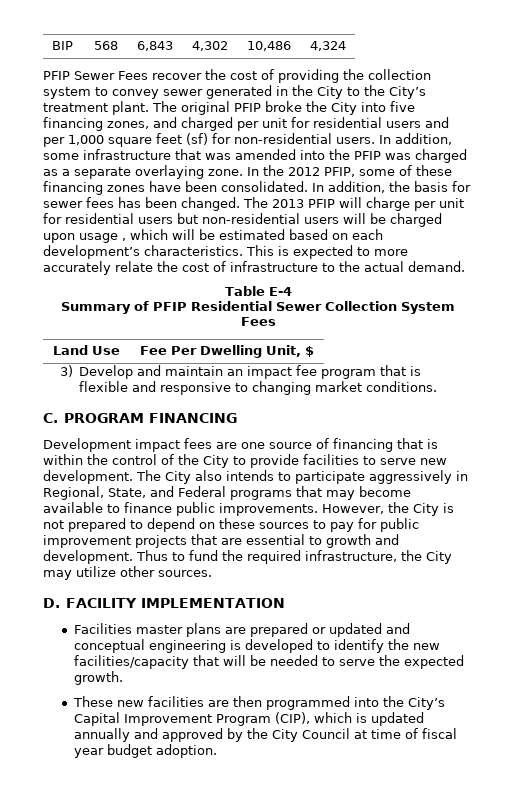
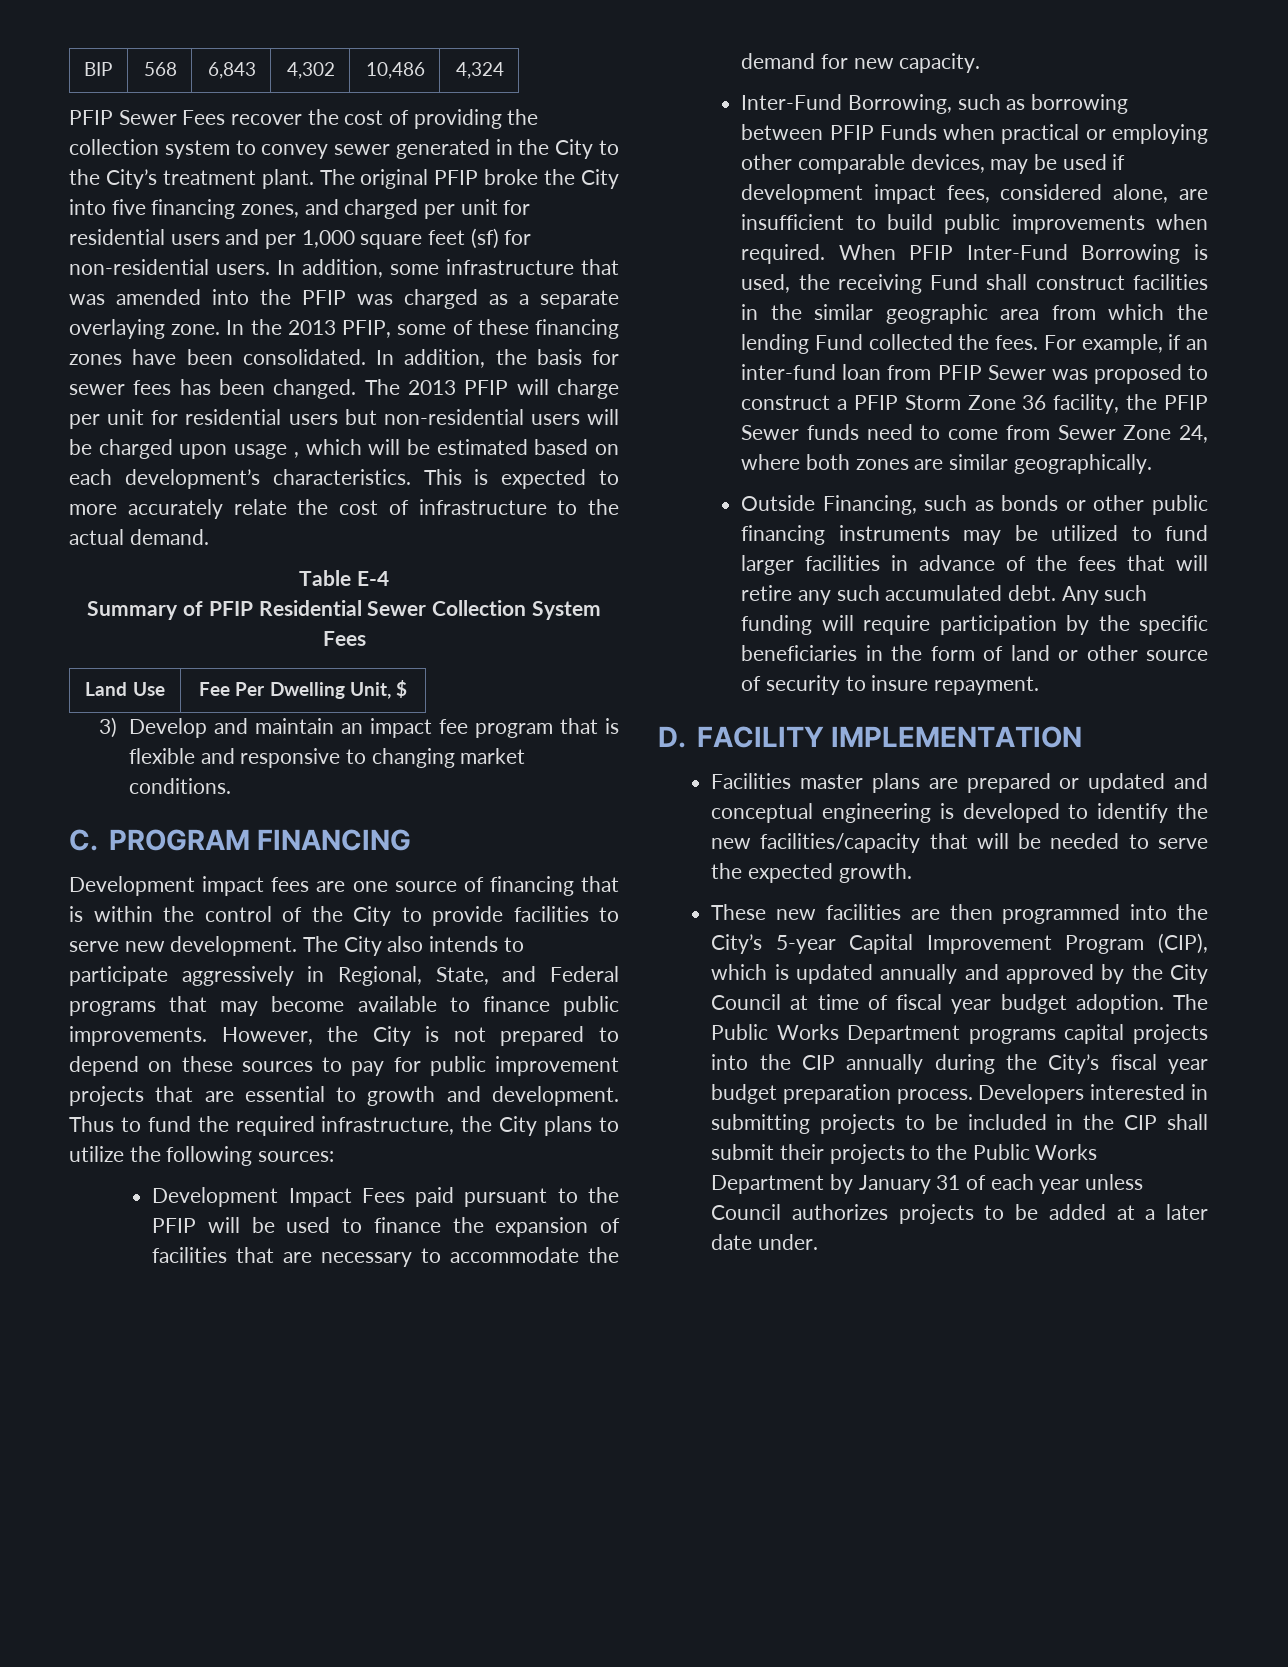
[288,167,320,176] 2012 -> [287,320,336,335] 2013
[43,566,212,580] may utilize other sources. -> [544,1116,620,1136] [69,1146,335,1166] [152,1187,619,1207] [152,1217,621,1237] [152,1247,619,1267] [741,53,981,73] [741,94,1128,114] [741,124,1208,144] [741,154,1126,174] [741,184,1208,204] [741,214,1208,234] [741,244,1208,264] [741,274,1208,294] [741,304,1208,324] [741,334,1208,354] [741,364,1208,384] [741,394,1208,414] [741,424,1208,443] [741,454,1152,474] [741,495,1208,515] [741,525,1208,545] [741,555,1208,575] [741,585,1148,605] [741,615,1208,635] [741,645,1208,661] [741,675,1039,695] plans to utilize the following sources: // Development Impact Fees paid pursuant to the PFIP will be used to finance the expansion of facilities that are necessary to accommodate the demand for new capacity. // Inter-Fund Borrowing, such as borrowing between PFIP Funds when practical or employing other comparable devices, may be used if development impact fees, considered alone, are insufficient to build public improvements when required. When PFIP Inter-Fund Borrowing is used, the receiving Fund shall construct facilities in the similar geographic area from which the lending Fund collected the fees. For example, if an inter-fund loan from PFIP Sewer was proposed to construct a PFIP Storm Zone 36 facility, the PFIP Sewer funds need to come from Sewer Zone 24, where both zones are similar geographically. // Outside Financing, such as bonds or other public financing instruments may be utilized to fund larger facilities in advance of the fees that will retire any such accumulated debt. Any such funding will require participation by the specific beneficiaries in the form of land or other source of security to insure repayment.
(445, 703) none -> [775,935,836,954] 5-year
(217, 751) none -> [1173,994,1208,1010] [711,1024,1208,1044] [711,1054,1208,1074] [711,1084,1208,1104] [711,1114,1208,1134] [711,1144,1098,1164] [711,1174,1143,1194] [711,1204,1208,1224] [711,1234,818,1250] The Public Works Department programs capital projects into the CIP annually during the City’s fiscal year budget preparation process. Developers interested in submitting projects to be included in the CIP shall submit their projects to the Public Works Department by January 31 of each year unless Council authorizes projects to be added at a later date under.

